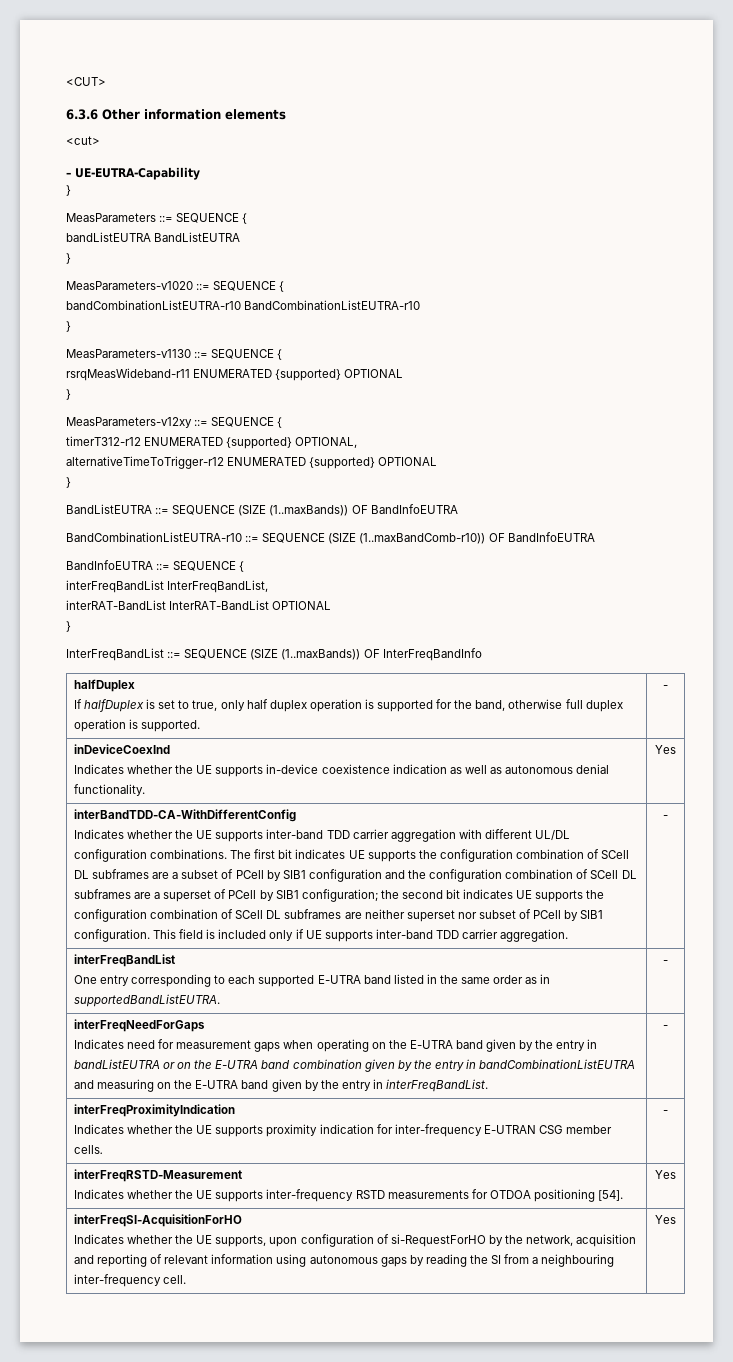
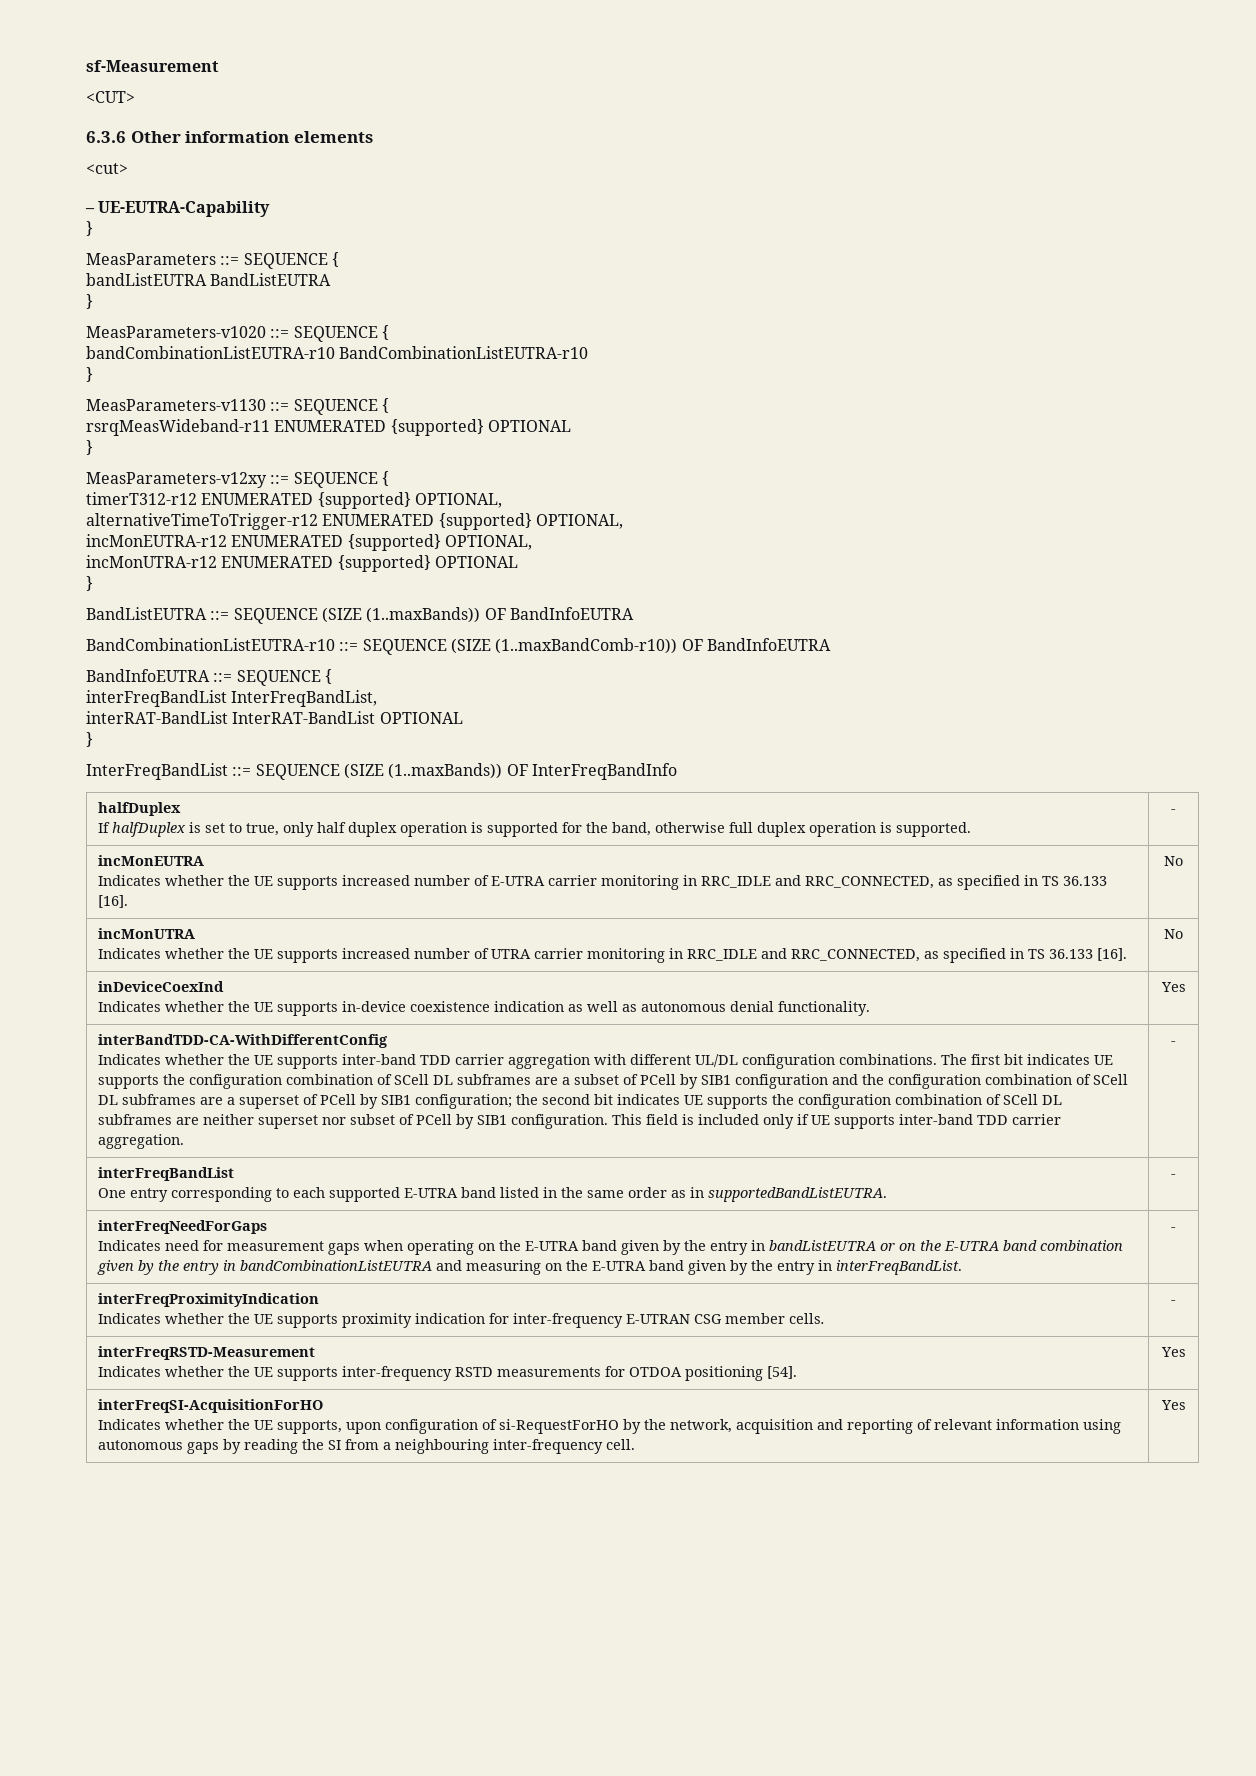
(66, 81) none -> [86,60,219,72] sf-Measurement //
(376, 463) none -> [535,514,623,529] [86,534,532,551] [86,555,431,572] OPTIONAL, // incMonEUTRA-r12 ENUMERATED {supported} OPTIONAL, // incMonUTRA-r12 ENUMERATED {supported}
(668, 687) none -> [98,855,205,866] [98,875,1108,890] [98,895,129,908] [1164,856,1183,866] [98,928,196,939] [98,948,1128,963] [1164,929,1183,939] // incMonEUTRA // Indicates whether the UE supports increased number of E-UTRA carrier monitoring in RRC_IDLE and RRC_CONNECTED, as specified in TS 36.133 [16]. | No // incMonUTRA // Indicates whether the UE supports increased number of UTRA carrier monitoring in RRC_IDLE and RRC_CONNECTED, as specified in TS 36.133 [16]. | No

